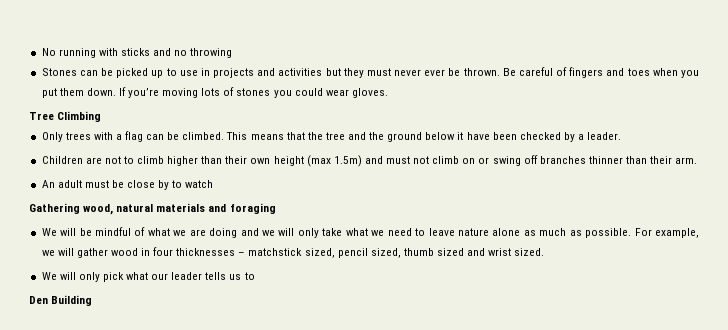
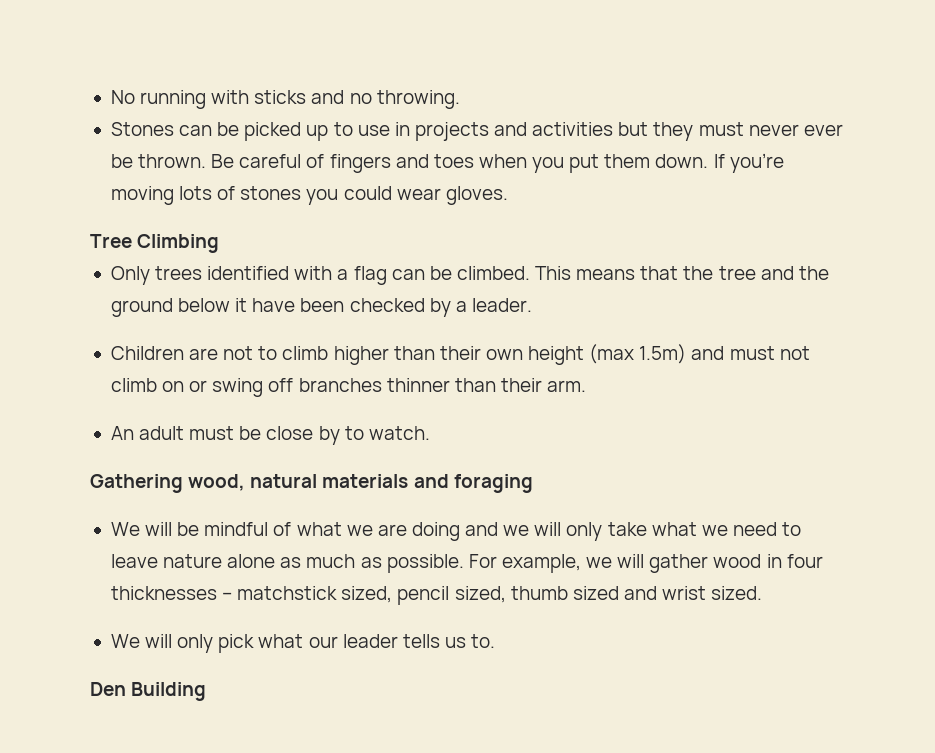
[190,48,233,58] throwing -> [376,90,460,109] throwing.
(91, 136) none -> [207,266,290,280] identified
[185,180,214,188] watch -> [368,426,430,440] watch.
[244,272,255,280] to -> [471,634,496,648] to.

